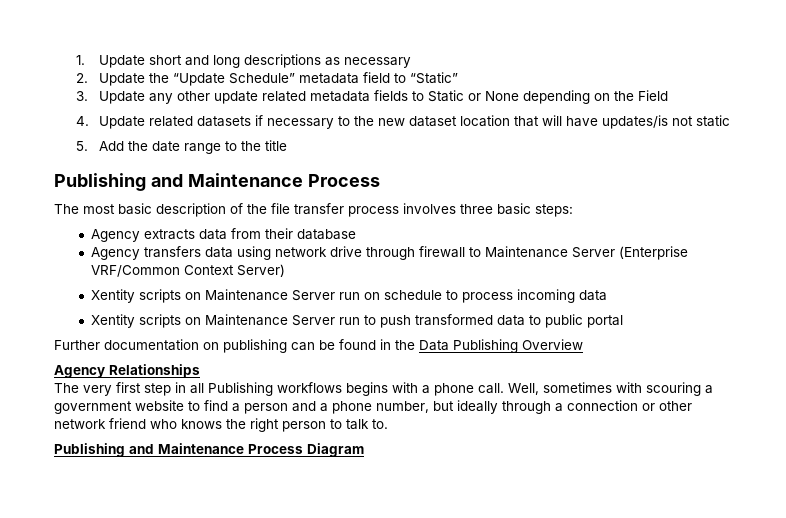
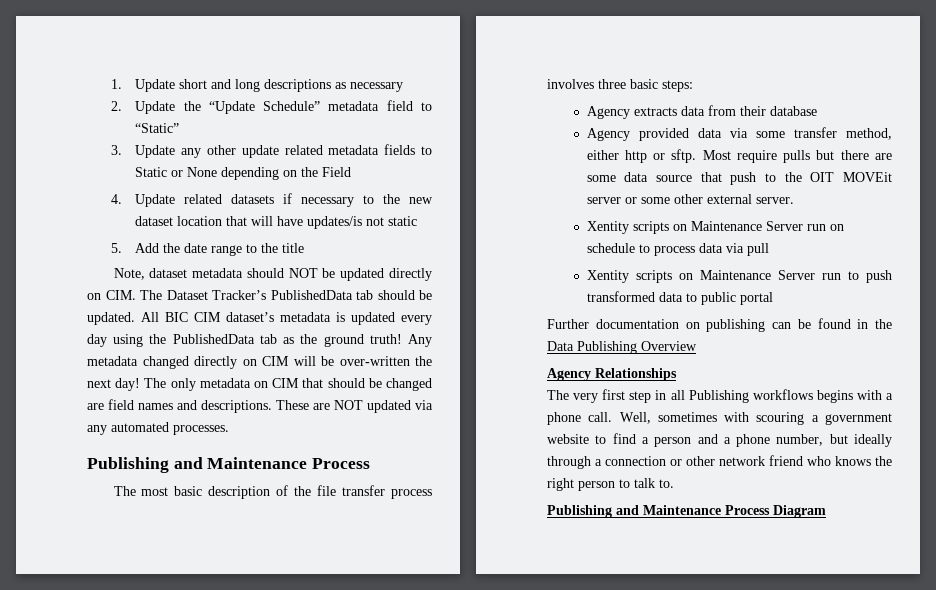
(287, 145) none -> [113,268,432,281] [87,290,432,300] [87,312,432,325] [87,334,433,347] [87,356,432,369] [87,378,432,391] [87,399,433,413] [87,422,229,435] // Note, dataset metadata should NOT be updated directly on CIM. The Dataset Tracker’s PublishedData tab should be updated. All BIC CIM dataset’s metadata is updated every day using the PublishedData tab as the ground truth! Any metadata changed directly on CIM will be over-written the next day! The only metadata on CIM that should be changed are field names and descriptions. These are NOT updated via any automated processes.
[144,246,689,260] [91,264,286,277] transfers data using network drive through firewall to Maintenance Server (Enterprise VRF/Common Context Server) -> [638,127,892,141] [586,149,892,163] [586,172,892,185] [586,194,794,204] provided data via some transfer method, either http or sftp. Most require pulls but there are some data source that push to the OIT MOVEit server or some other external server.
[517,289,608,303] incoming data -> [698,243,769,256] data via pull

